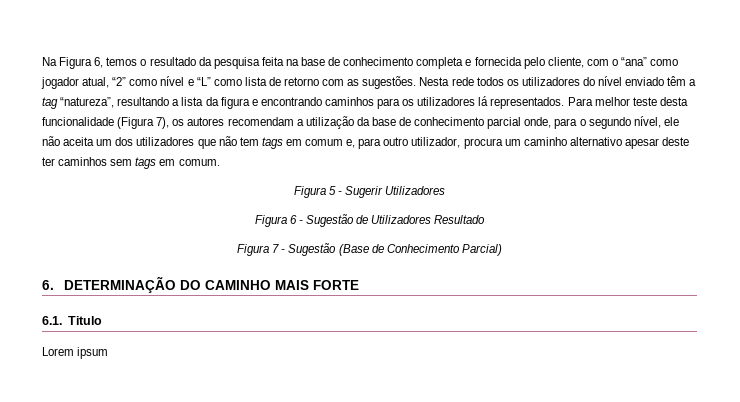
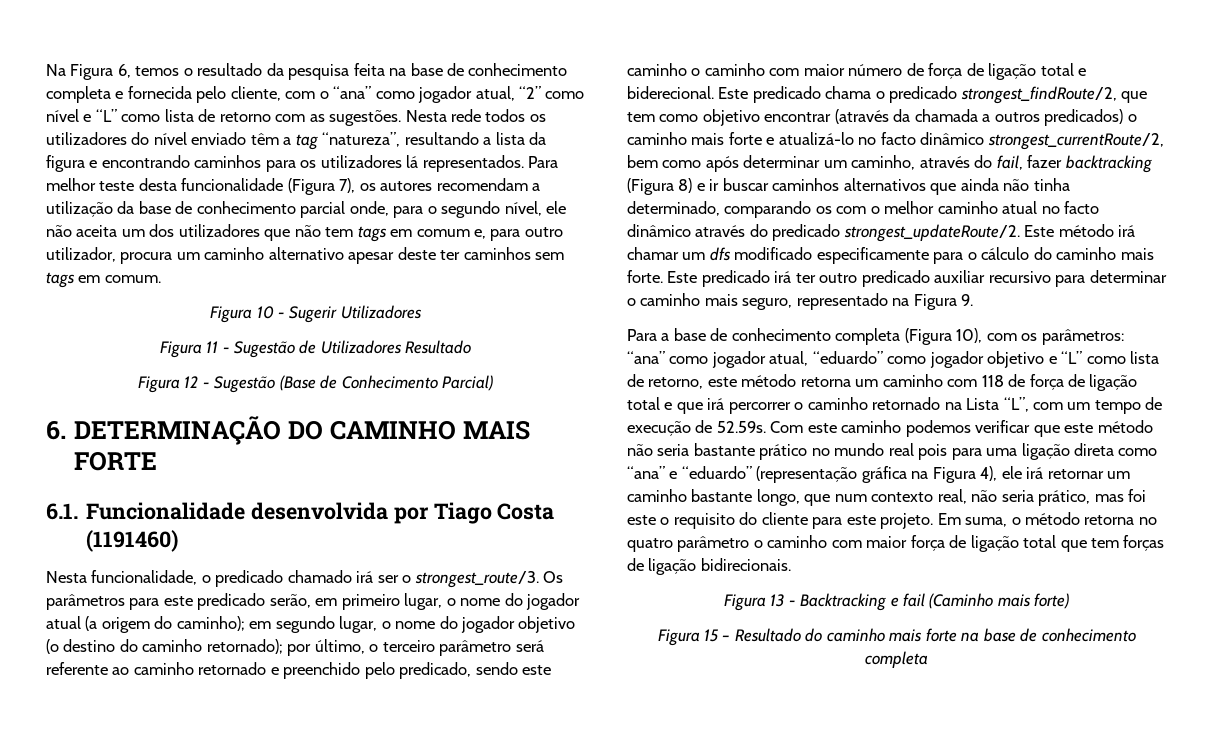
[328,186,336,195] 5 -> [256,306,274,319] 10
[289,215,297,224] 6 -> [206,341,219,353] 11
[272,244,280,253] 7 -> [184,376,199,388] 12
[67,316,102,325] [42,347,109,359] Titulo // Lorem ipsum -> [86,502,555,524] [86,530,179,552] [46,570,564,588] [46,593,581,610] [46,616,576,633] [46,639,544,656] [46,662,552,679] [627,63,1087,80] [627,86,1148,104] [627,109,1137,126] [627,132,1164,150] [627,155,1152,173] [627,178,1070,195] [627,201,1100,218] [627,224,1136,242] [627,247,1154,264] [627,270,1167,287] [627,293,974,310] [627,328,1124,345] [627,351,1160,368] [627,374,1138,391] [627,397,1163,414] [627,420,1153,437] [627,443,1158,460] [627,466,1131,483] [627,489,1147,506] [627,512,1157,529] [627,535,1165,552] [627,558,791,575] [723,593,1070,611] [657,628,1136,646] [865,651,928,668] Funcionalidade desenvolvida por Tiago Costa (1191460) // Nesta funcionalidade, o predicado chamado irá ser o strongest_route/3. Os parâmetros para este predicado serão, em primeiro lugar, o nome do jogador atual (a origem do caminho); em segundo lugar, o nome do jogador objetivo (o destino do caminho retornado); por último, o terceiro parâmetro será referente ao caminho retornado e preenchido pelo predicado, sendo este caminho o caminho com maior número de força de ligação total e biderecional. Este predicado chama o predicado strongest_findRoute/2, que tem como objetivo encontrar (através da chamada a outros predicados) o caminho mais forte e atualizá-lo no facto dinâmico strongest_currentRoute/2, bem como após determinar um caminho, através do fail, fazer backtracking (Figura 8) e ir buscar caminhos alternativos que ainda não tinha determinado, comparando os com o melhor caminho atual no facto dinâmico através do predicado strongest_updateRoute/2. Este método irá chamar um dfs modificado especificamente para o cálculo do caminho mais forte. Este predicado irá ter outro predicado auxiliar recursivo para determinar o caminho mais seguro, representado na Figura 9. // Para a base de conhecimento completa (Figura 10), com os parâmetros: “ana” como jogador atual, “eduardo” como jogador objetivo e “L” como lista de retorno, este método retorna um caminho com 118 de força de ligação total e que irá percorrer o caminho retornado na Lista “L”, com um tempo de execução de 52.59s. Com este caminho podemos verificar que este método não seria bastante prático no mundo real pois para uma ligação direta como “ana” e “eduardo” (representação gráfica na Figura 4), ele irá retornar um caminho bastante longo, que num contexto real, não seria prático, mas foi este o requisito do cliente para este projeto. Em suma, o método retorna no quatro parâmetro o caminho com maior força de ligação total que tem forças de ligação bidirecionais. // Figura 13 - Backtracking e fail (Caminho mais forte) // Figura 15 – Resultado do caminho mais forte na base de conhecimento completa

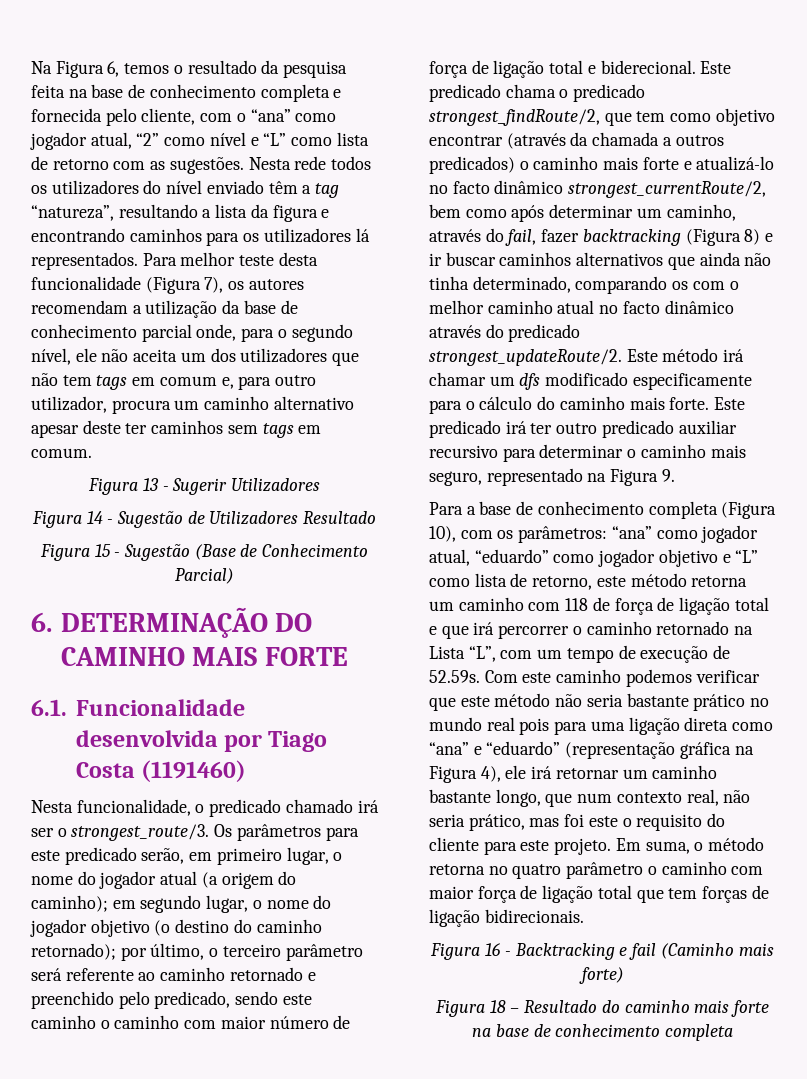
[256,306,274,319] 10 -> [142,478,159,491] 13
[206,341,219,353] 11 -> [86,511,103,524] 14
[184,376,199,388] 12 -> [94,544,111,557] 15
[770,594,785,607] 13 -> [485,943,501,956] 16
[703,629,719,642] 15 -> [489,1000,506,1013] 18

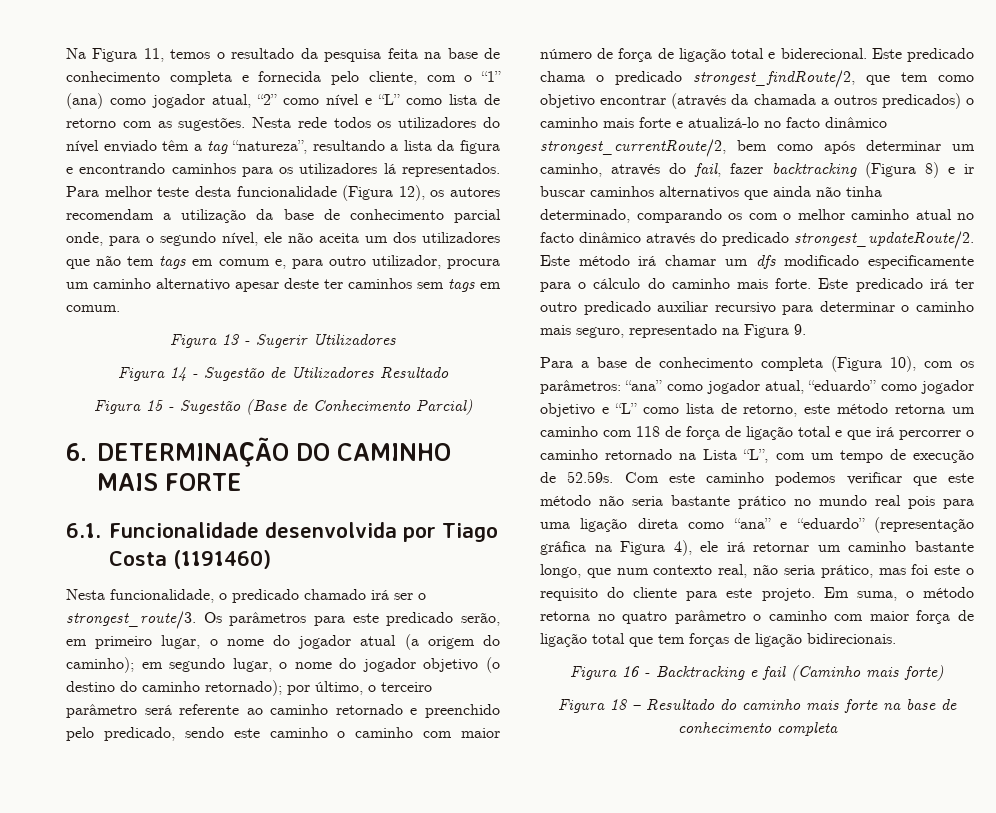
[107,61,120,77] 6, -> [143,48,164,62] 11,
[250,109,291,122] “ana” -> [481,71,501,82] [66,93,103,109] “1” (ana)
[204,277,224,293] 7), -> [398,185,425,201] 12),

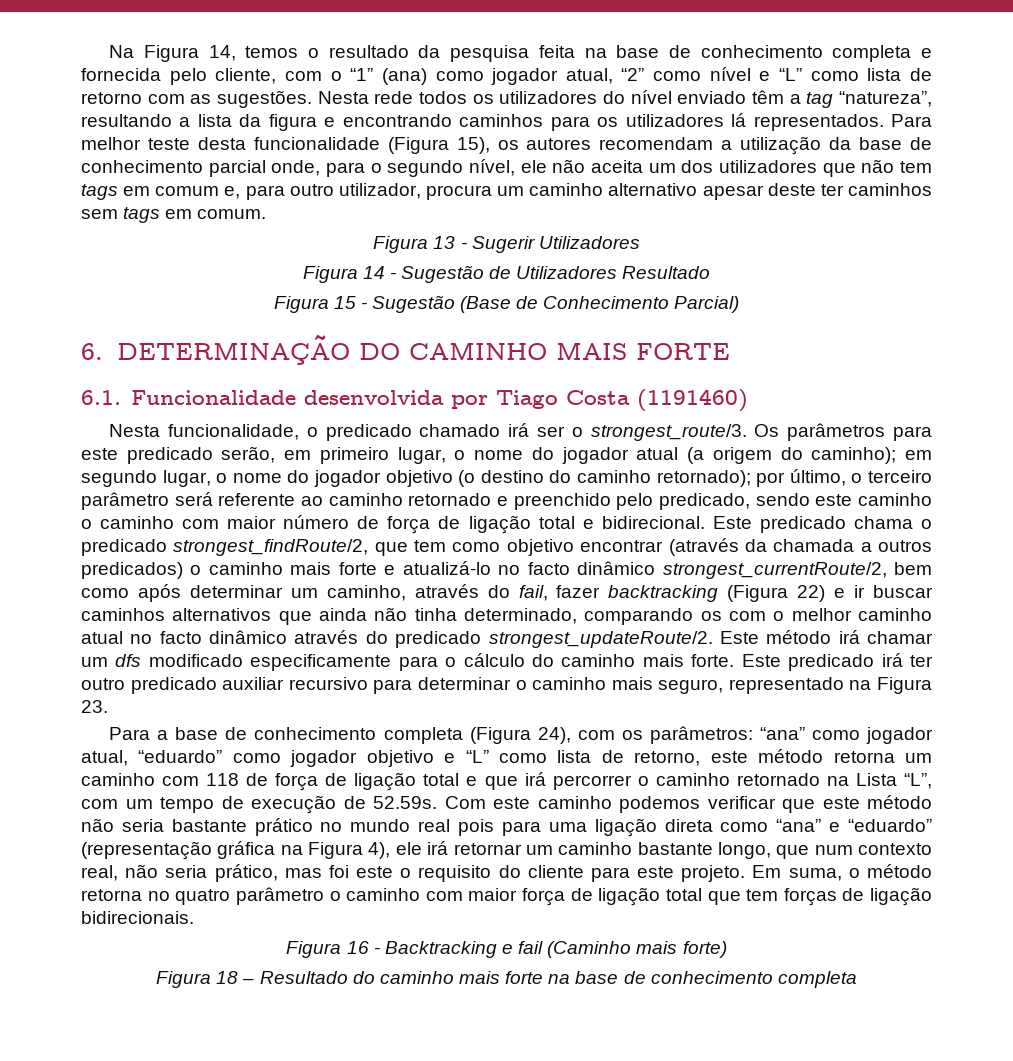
[143,48,164,62] 11, -> [208,45,236,61] 14,
[398,185,425,201] 12), -> [456,137,490,154] 15),
[780,48,867,59] biderecional. -> [601,516,705,529] bidirecional.
[925,162,939,178] 8) -> [797,585,826,602] 22)
[794,324,806,335] 9. -> [81,700,108,713] 23.
[890,356,916,372] 10), -> [537,727,571,744] 24),

